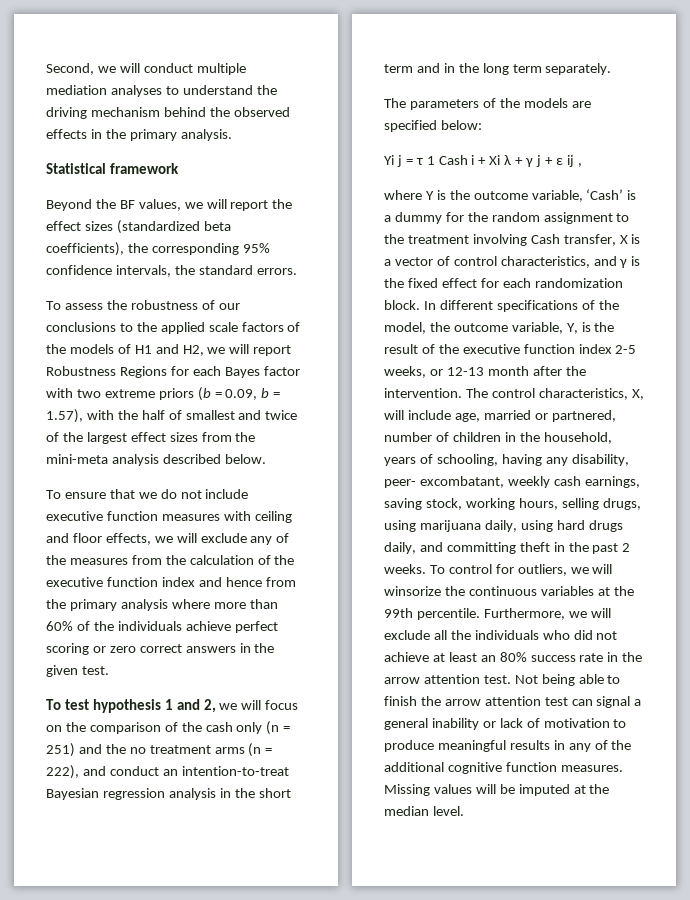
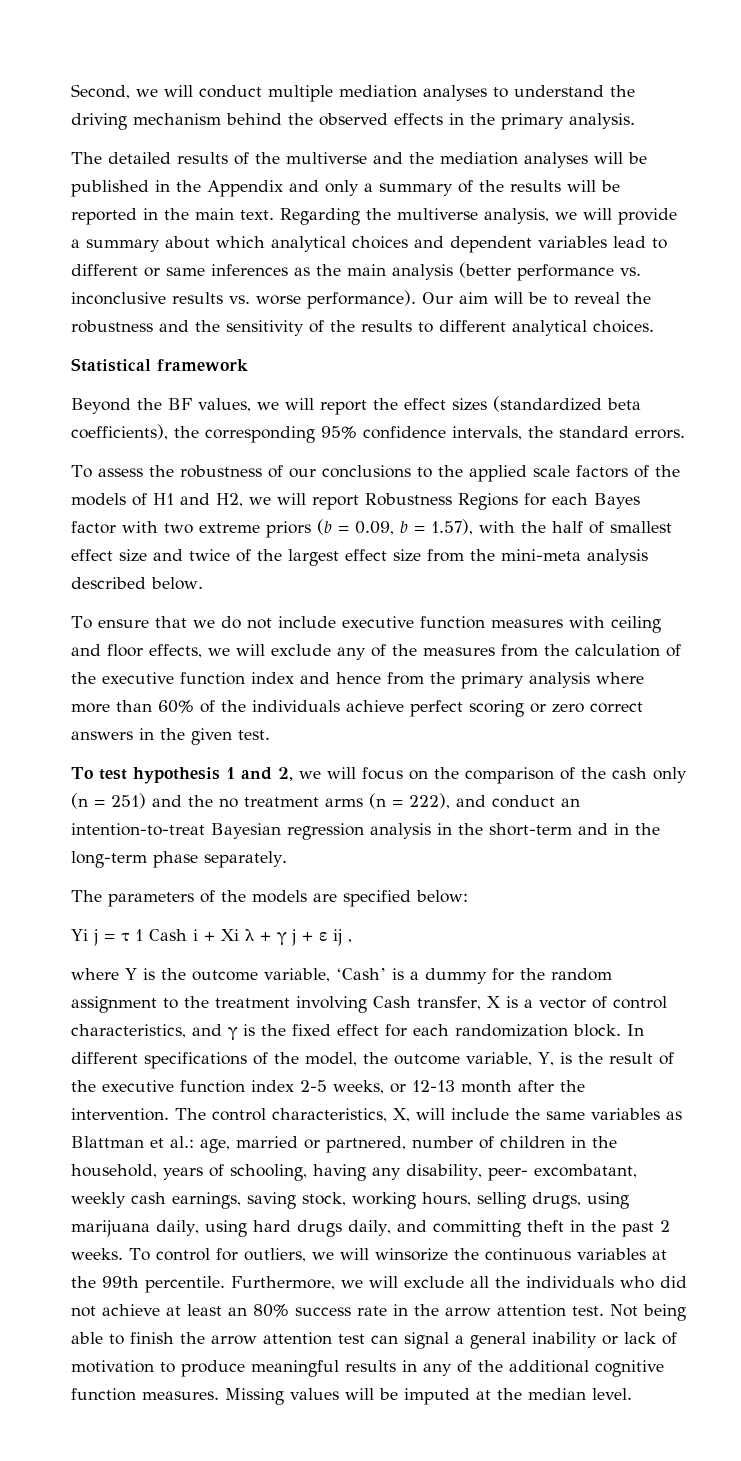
(232, 135) none -> [71,152,647,168] [71,180,620,197] [71,208,677,225] [71,236,667,253] [71,262,641,281] [71,290,651,309] [71,320,654,336] // The detailed results of the multiverse and the mediation analyses will be published in the Appendix and only a summary of the results will be reported in the main text. Regarding the multiverse analysis, we will provide a summary about which analytical choices and dependent variables lead to different or same inferences as the main analysis (better performance vs. inconclusive results vs. worse performance). Our aim will be to reveal the robustness and the sensitivity of the results to different analytical choices.
(235, 415) none -> [71,549,147,562] effect size
[169,432,198,442] sizes -> [393,549,421,562] size
[258,788,291,798] [384,64,413,73] short term -> [489,823,572,836] short-term
[482,63,542,75] long term -> [71,851,198,868] long-term phase
(451, 415) none -> [515,1108,682,1120] [71,1136,194,1148] the same variables as Blattman et al.:

